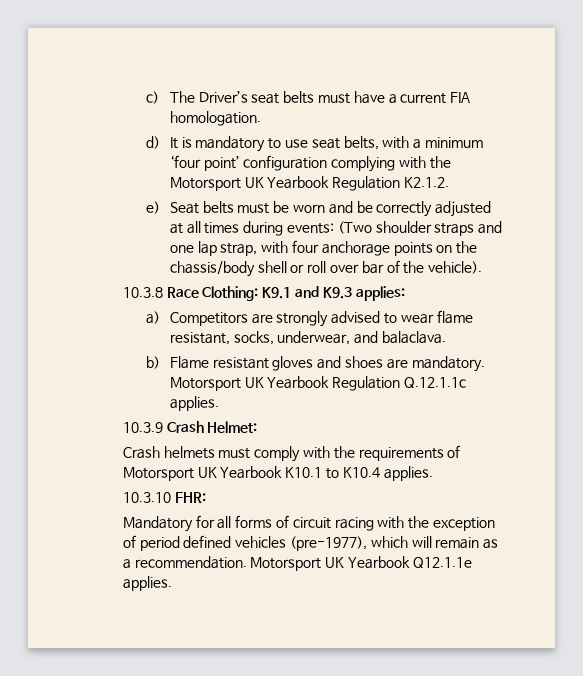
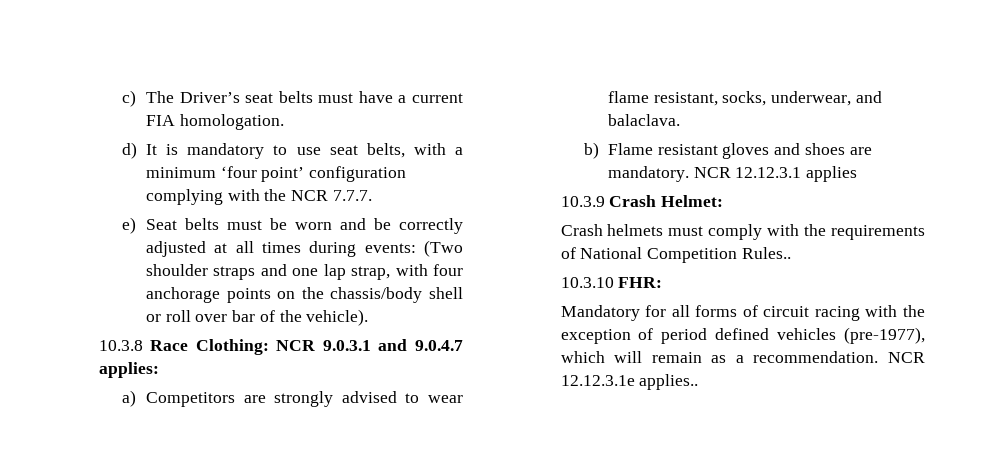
[169,176,449,191] Motorsport UK Yearbook Regulation K2.1.2. -> [291,190,372,201] NCR 7.7.7.
[262,286,352,299] K9.1 and K9.3 -> [276,339,463,351] NCR 9.0.3.1 and 9.0.4.7
[169,376,466,391] [169,396,219,411] Motorsport UK Yearbook Regulation Q.12.1.1c applies. -> [693,166,858,182] NCR 12.12.3.1 applies
[122,466,433,481] Motorsport UK Yearbook K10.1 to K10.4 applies. -> [580,247,791,263] National Competition Rules..
[250,556,472,571] [122,576,172,591] Motorsport UK Yearbook Q12.1.1e applies. -> [888,352,925,363] [560,374,699,390] NCR 12.12.3.1e applies..

